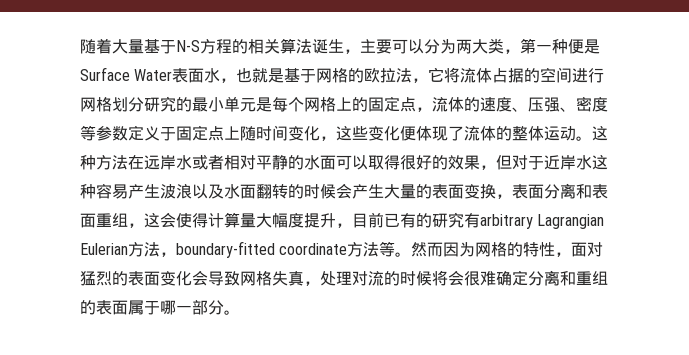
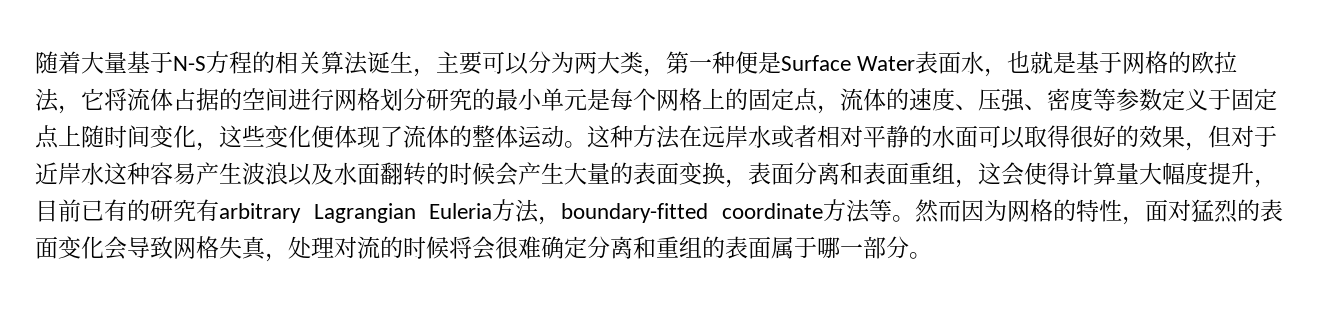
[80,243,128,255] Eulerian -> [429,203,493,219] Euleria

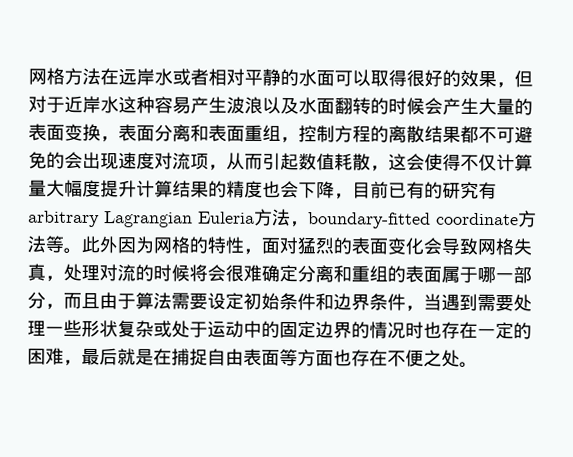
[35,51,1238,77] [35,88,1277,114] [35,125,633,151] 随着大量基于N-S方程的相关算法诞生，主要可以分为两大类，第一种便是Surface Water表面水，也就是基于网格的欧拉法，它将流体占据的空间进行网格划分研究的最小单元是每个网格上的固定点，流体的速度、压强、密度等参数定义于固定点上随时间变化，这些变化便体现了流体的整体运动。这种 -> [28,67,65,85] 网格
(978, 183) none -> [298,125,533,144] [28,151,389,172] 控制方程的离散结果都不可避免的会出现速度对流项，从而引起数值耗散，
(1070, 173) none -> [460,153,497,172] 不仅
(1254, 173) none -> [136,180,335,199] 计算结果的精度也会下降
[914,199,961,223] 然而 -> [81,235,118,254] 此外
(909, 247) none -> [45,292,532,312] [27,319,532,340] [27,347,460,367] ，而且由于算法需要设定初始条件和边界条件，当遇到需要处理一些形状复杂或处于运动中的固定边界的情况时也存在一定的困难，最后就是在捕捉自由表面等方面也存在不便之处

